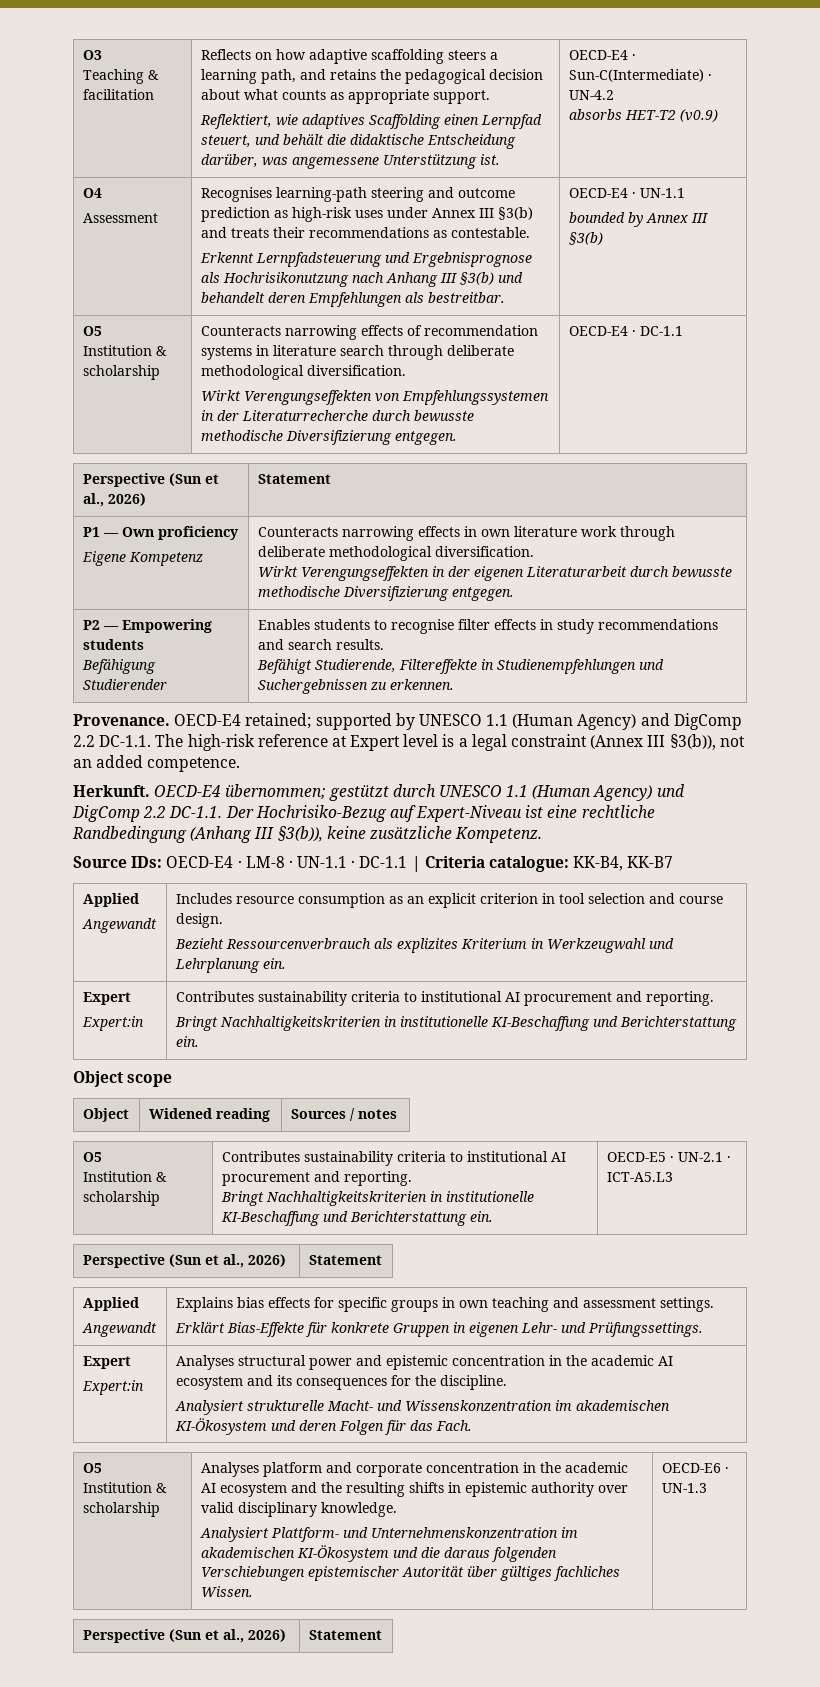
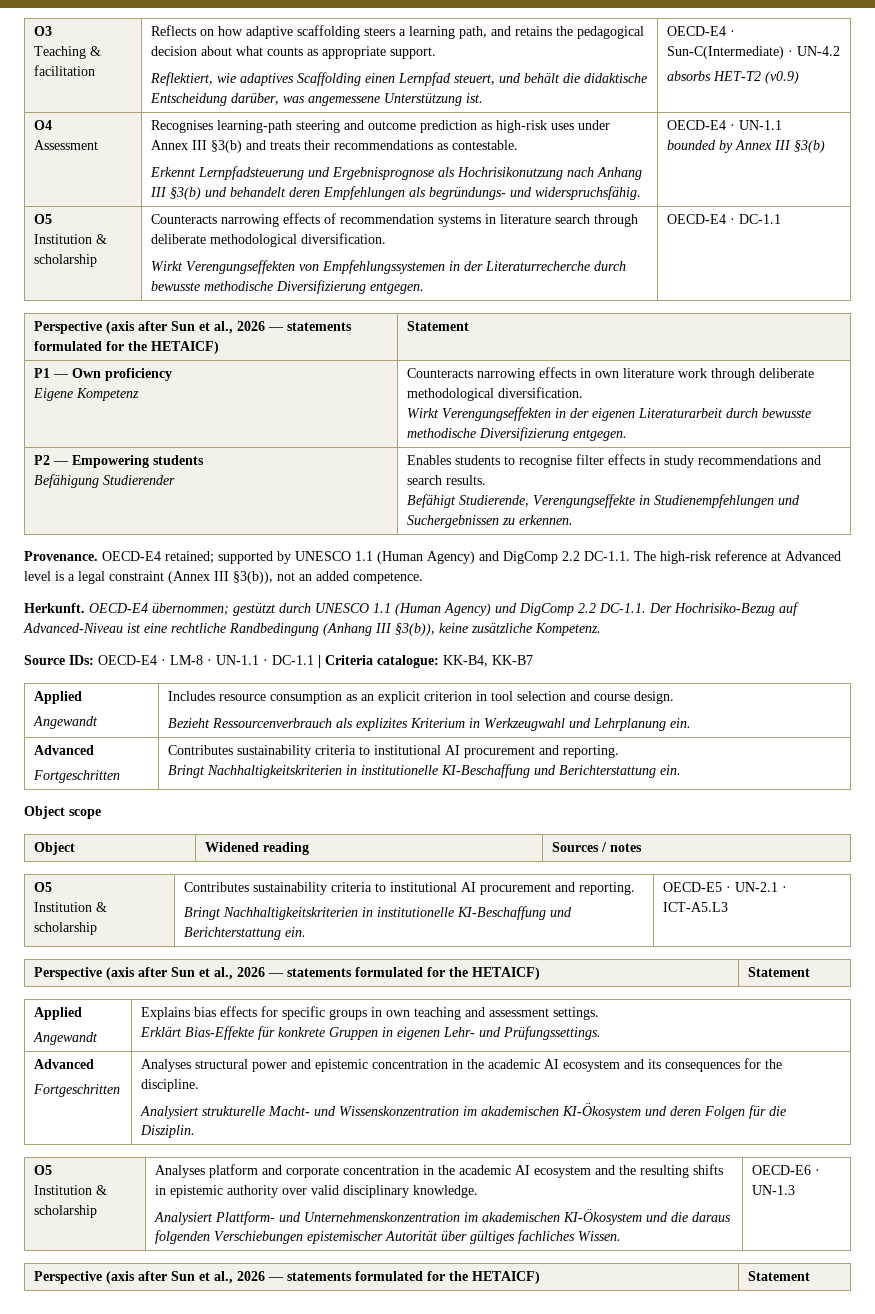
[427,292,505,303] bestreitbar. -> [429,186,642,200] begründungs- und widerspruchsfähig.
[168,473,219,486] [82,493,146,507] (Sun et al., 2026) -> [106,321,353,334] [34,341,220,354] (axis after Sun et al., 2026 — statements formulated for the HETAICF)
[398,659,477,674] Filtereffekte -> [533,494,636,508] Verengungseffekte
[350,735,401,751] Expert -> [785,551,841,561] Advanced
[416,805,523,822] Expert-Niveau -> [23,623,123,633] Advanced-Niveau
[82,992,131,1005] [81,1016,144,1031] Expert // Expert:in -> [34,745,95,755] [33,770,121,783] Advanced // Fortgeschritten
[168,1254,286,1268] (Sun et al., 2026) -> [106,967,541,980] (axis after Sun et al., 2026 — statements formulated for the HETAICF)
[82,1356,131,1369] [81,1380,144,1395] Expert // Expert:in -> [34,1059,95,1069] [33,1084,121,1097] Advanced // Fortgeschritten
[409,1420,472,1431] das Fach. -> [769,1106,787,1116] [140,1125,196,1138] die Disziplin.
[168,1629,286,1643] (Sun et al., 2026) -> [106,1271,541,1284] (axis after Sun et al., 2026 — statements formulated for the HETAICF)

